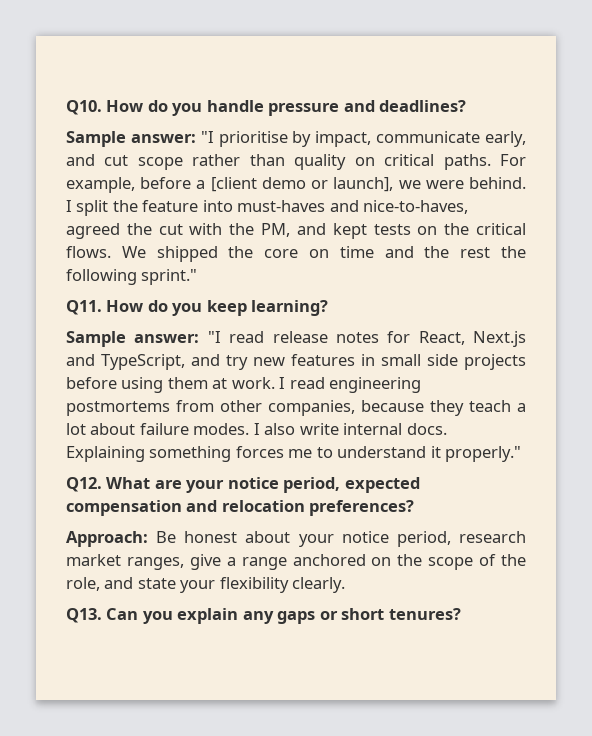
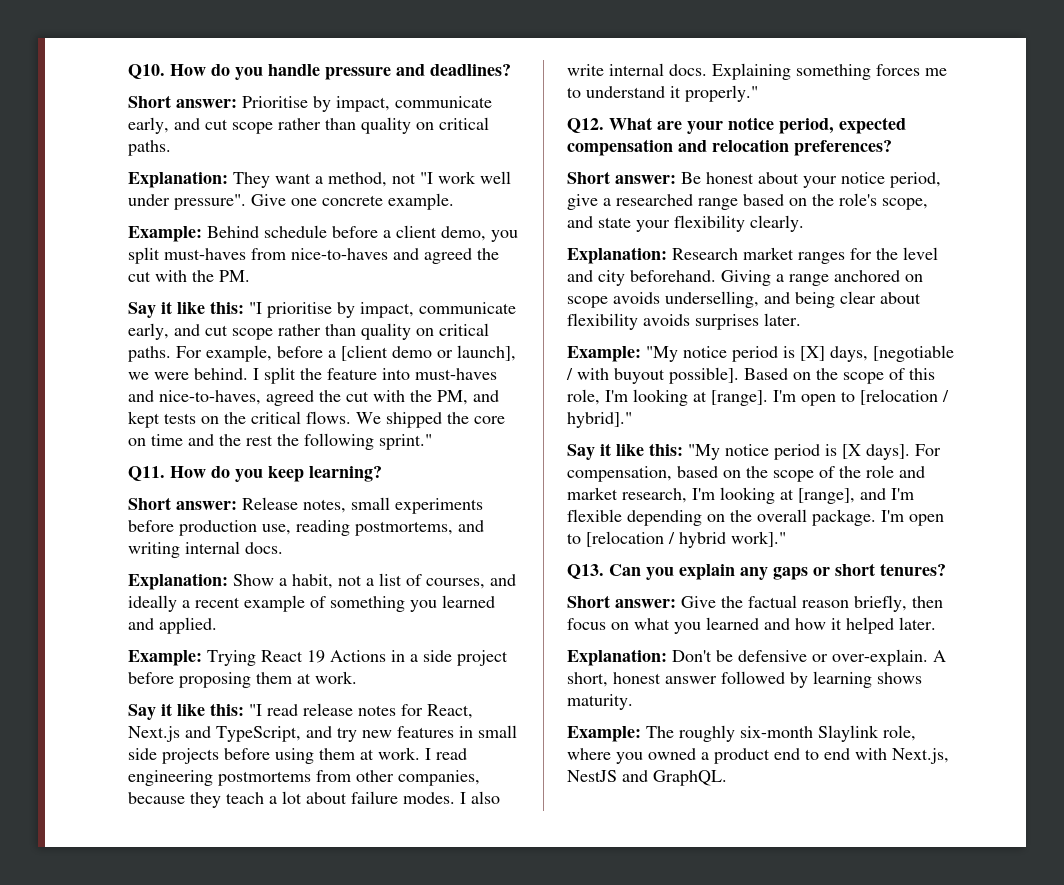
[66,131,196,147] Sample answer: -> [128,95,492,112] [128,117,489,134] [128,140,171,156] [128,171,511,188] [128,193,454,210] [128,225,518,242] [128,247,499,264] [128,270,250,282] [128,301,244,318] Short answer: Prioritise by impact, communicate early, and cut scope rather than quality on critical paths. // Explanation: They want a method, not "I work well under pressure". Give one concrete example. // Example: Behind schedule before a client demo, you split must-haves from nice-to-haves and agreed the cut with the PM. // Say it like this:
[66,331,200,347] Sample answer: -> [128,497,483,514] [128,520,484,536] [128,541,283,558] [128,573,516,590] [128,595,495,612] [128,617,217,634] [128,650,508,666] [128,671,357,688] [128,703,244,720] Short answer: Release notes, small experiments before production use, reading postmortems, and writing internal docs. // Explanation: Show a habit, not a list of courses, and ideally a recent example of something you learned and applied. // Example: Trying React 19 Actions in a side project before proposing them at work. // Say it like this:
[66,531,148,547] Approach: -> [567,171,676,184] Short answer:
[459,531,526,543] [66,554,526,570] [66,577,346,593] research market ranges, give a range anchored on the scope of the role, and state your flexibility clearly. -> [567,193,928,210] [567,215,804,232] [567,247,938,264] [567,270,923,286] [567,291,921,308] [567,313,801,330] [567,345,954,362] [566,367,935,384] [567,389,949,406] [567,412,632,428] [567,443,941,460] [567,465,925,482] [567,487,914,504] [567,509,944,526] [567,531,786,548] give a researched range based on the role's scope, and state your flexibility clearly. // Explanation: Research market ranges for the level and city beforehand. Giving a range anchored on scope avoids underselling, and being clear about flexibility avoids surprises later. // Example: "My notice period is [X] days, [negotiable / with buyout possible]. Based on the scope of this role, I'm looking at [range]. I'm open to [relocation / hybrid]." // Say it like this: "My notice period is [X days]. For compensation, based on the scope of the role and market research, I'm looking at [range], and I'm flexible depending on the overall package. I'm open to [relocation / hybrid work]."
(461, 614) none -> [567,595,943,612] [567,617,936,634] [567,649,946,666] [567,671,922,688] [567,694,633,710] [567,725,916,742] [567,748,949,764] [567,770,727,786] // Short answer: Give the factual reason briefly, then focus on what you learned and how it helped later. // Explanation: Don't be defensive or over-explain. A short, honest answer followed by learning shows maturity. // Example: The roughly six-month Slaylink role, where you owned a product end to end with Next.js, NestJS and GraphQL.

